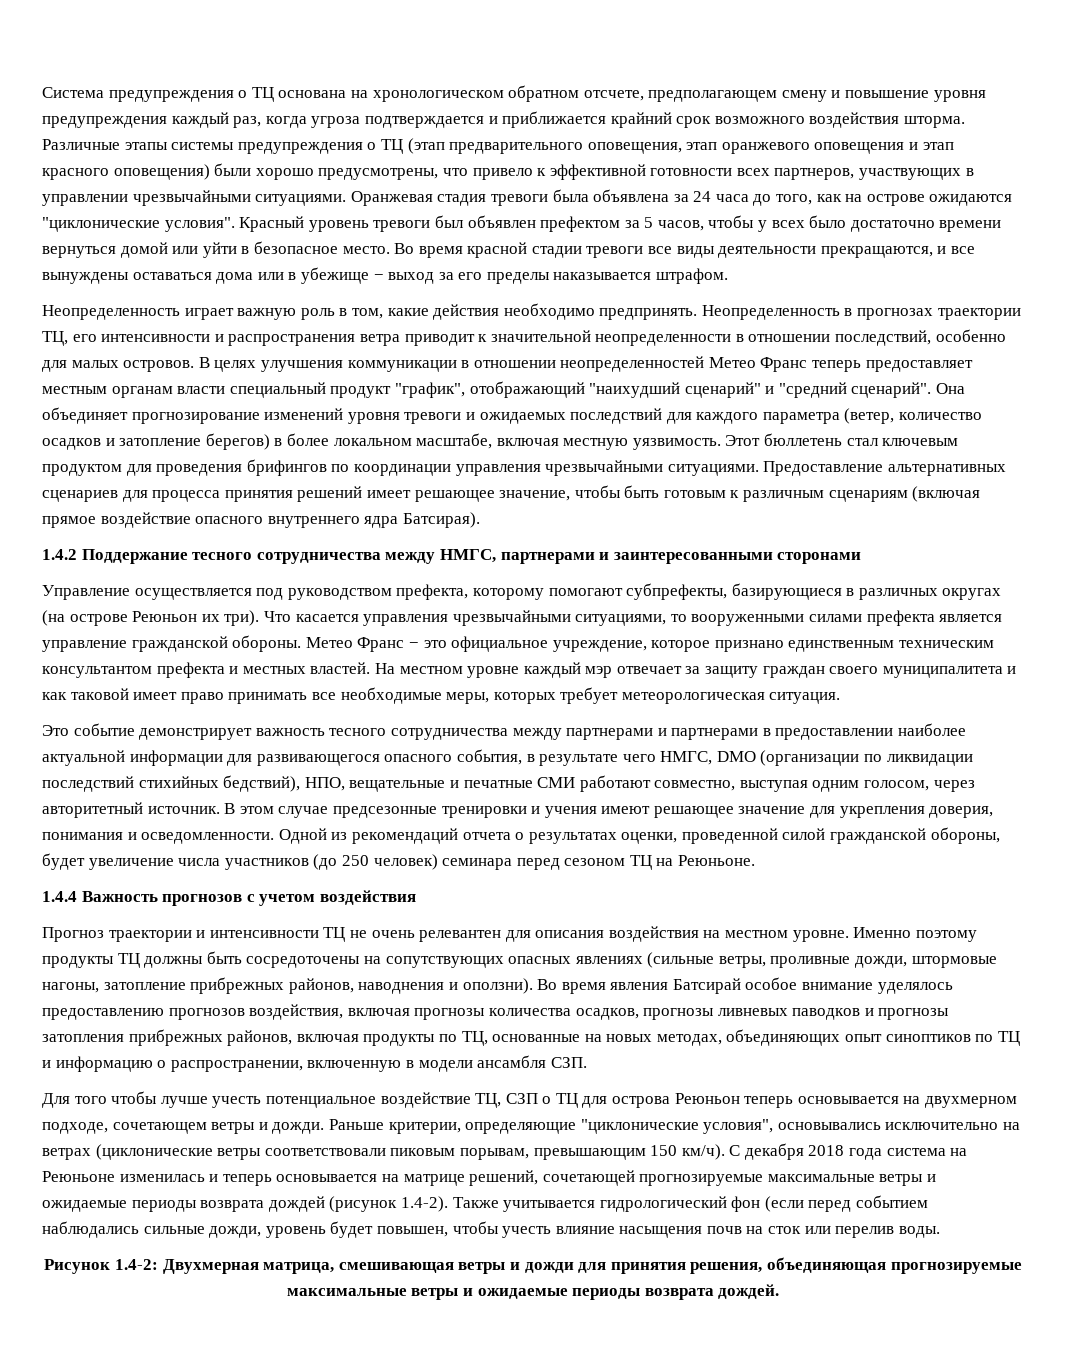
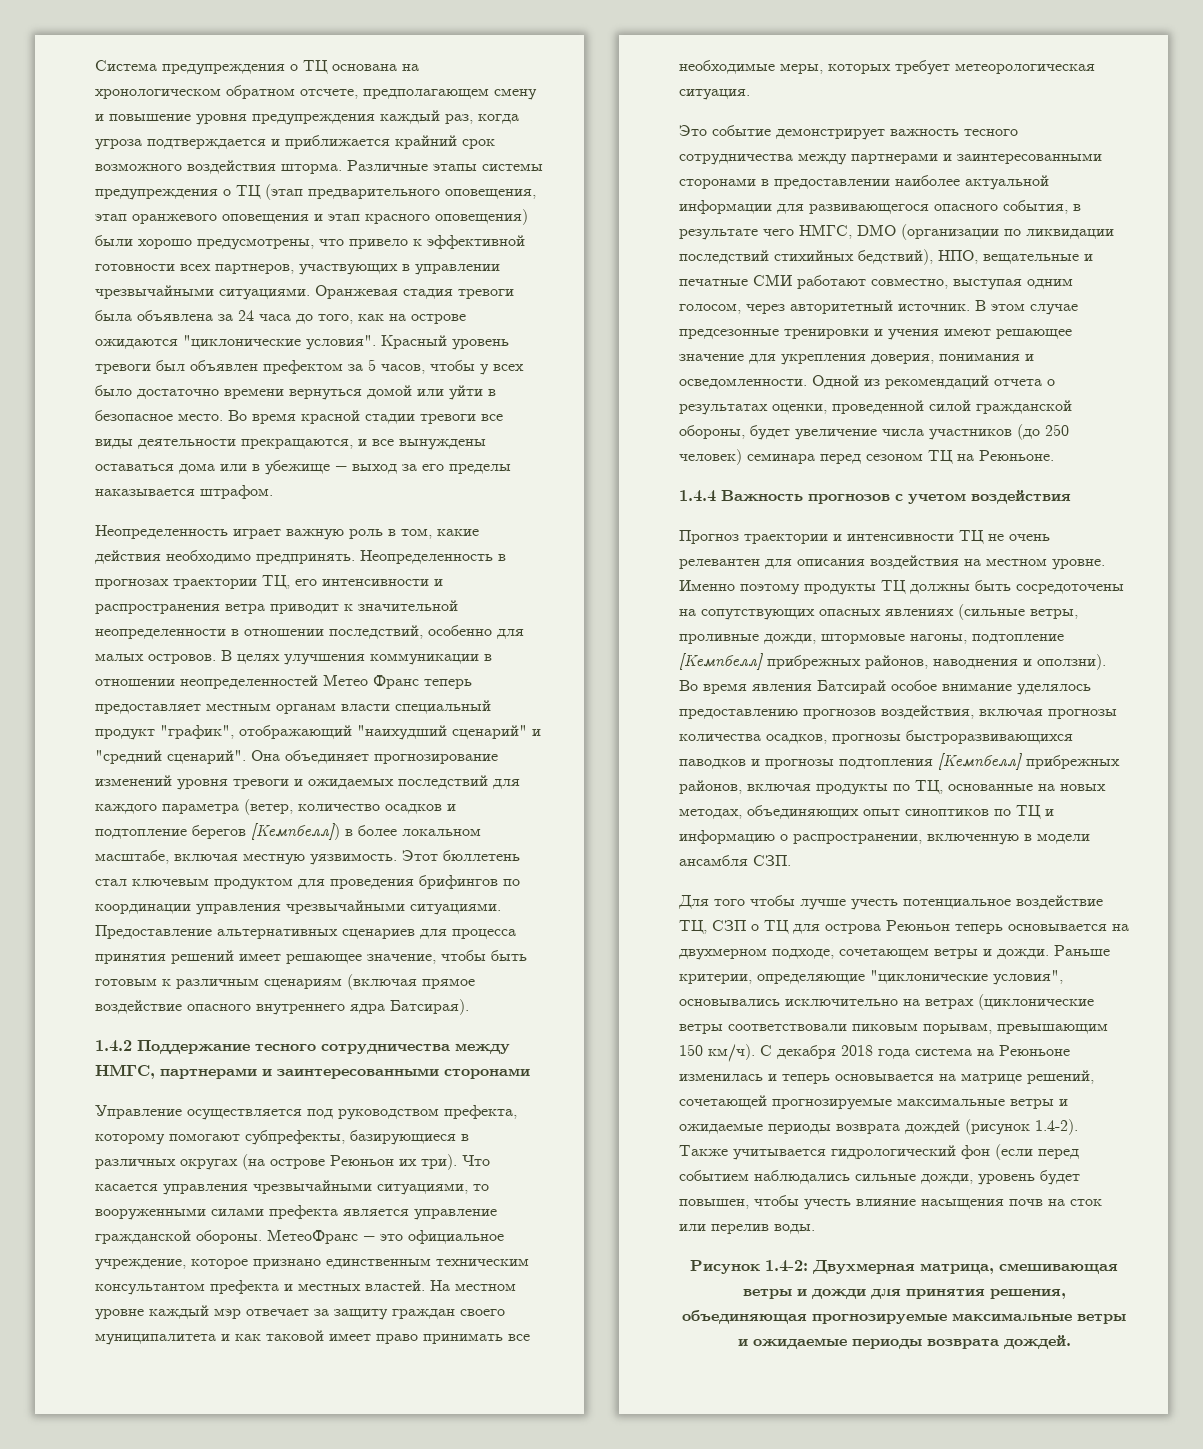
[119,433,270,450] затопление берегов) -> [95,823,340,840] подтопление берегов [Кемпбелл])
[305,637,405,652] Метео Франс -> [267,1229,358,1244] МетеоФранс
[671,728,759,740] партнерами -> [957,153,1102,164] [679,178,756,189] заинтересованными сторонами
[103,982,186,990] затопление -> [972,634,1064,644] [679,653,763,670] подтопление [Кемпбелл]
[717,1008,788,1016] ливневых -> [906,730,1073,744] быстроразвивающихся
[42,1034,124,1042] затопления -> [839,753,1022,770] подтопления [Кемпбелл]

